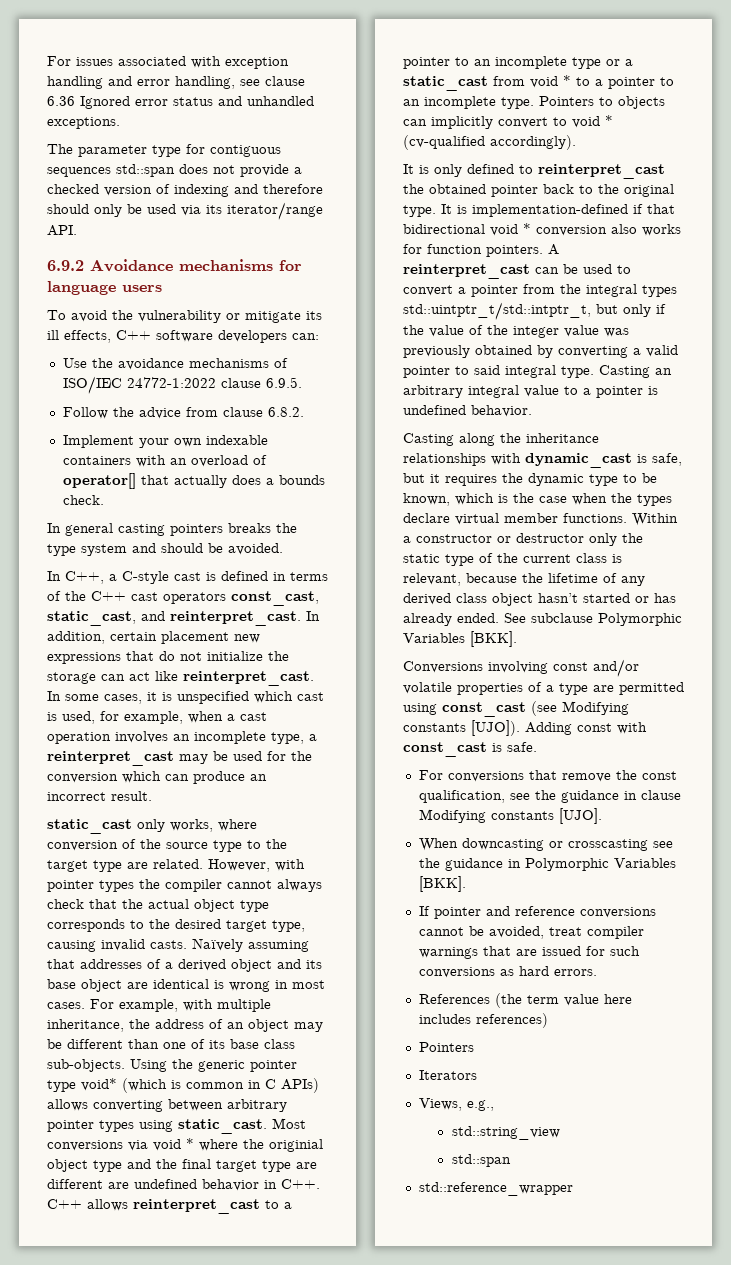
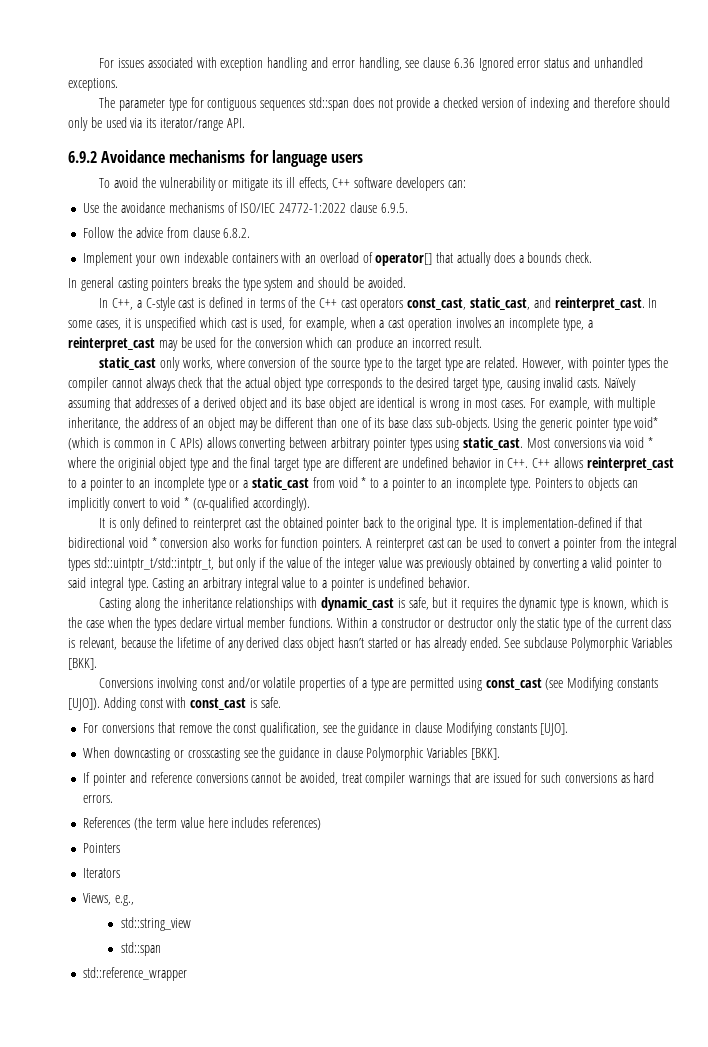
[47,631,260,644] [47,651,289,664] [47,671,314,686] [47,691,61,701] addition, certain placement new expressions that do not initialize the storage can act like reinterpret_cast. In -> (658, 303) none
[538,164,665,179] reinterpret_cast -> [193,518,262,531] reinterpret cast
[403,264,530,279] reinterpret_cast -> [375,538,444,551] reinterpret cast
[623,473,657,483] to be -> [582,598,590,608] is
(521, 863) none -> [335,747,363,758] clause

